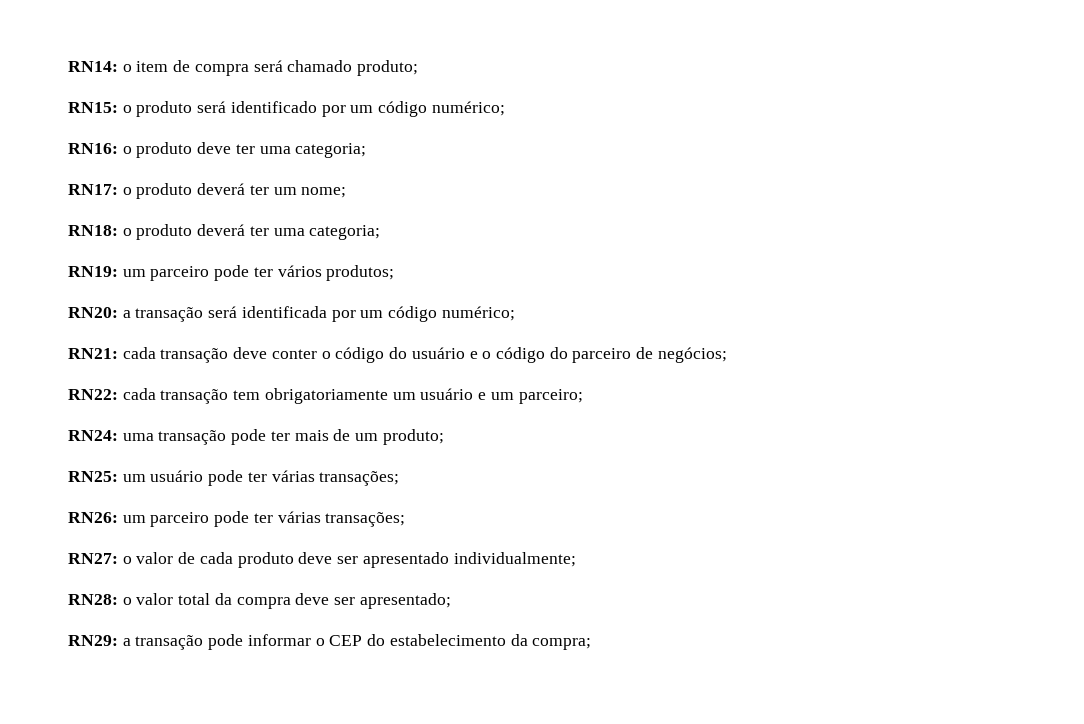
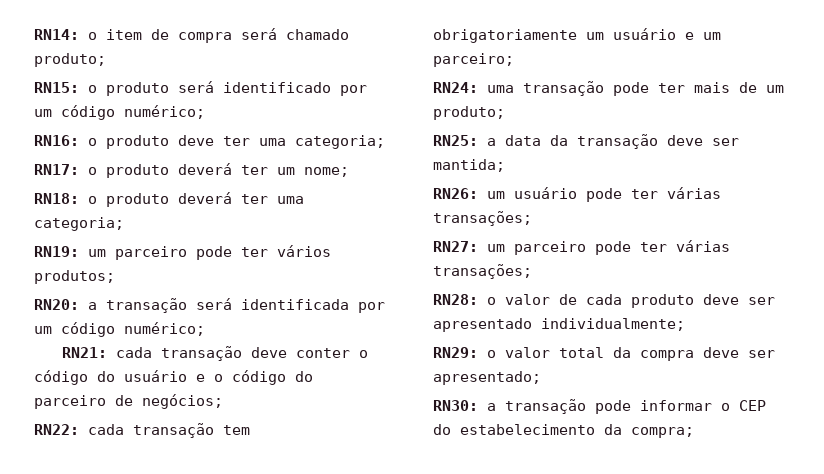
(118, 476) none -> [487,134,739,149] [433,159,505,172] [433,188,478,199] a data da transação deve ser mantida; // RN26:
[68,512,118,523] RN26: -> [433,241,478,252] RN27:
[68,553,118,564] RN27: -> [433,294,478,305] RN28:
[68,594,118,605] RN28: -> [433,347,478,358] RN29:
[68,635,118,646] RN29: -> [433,400,478,411] RN30:

